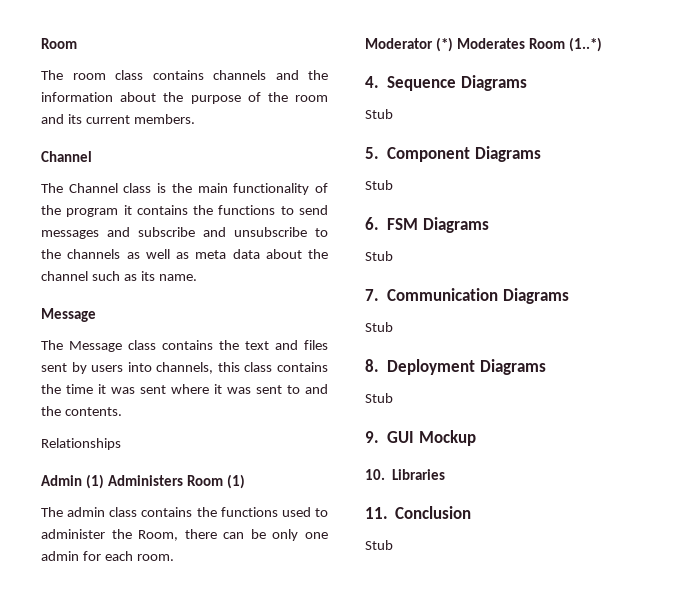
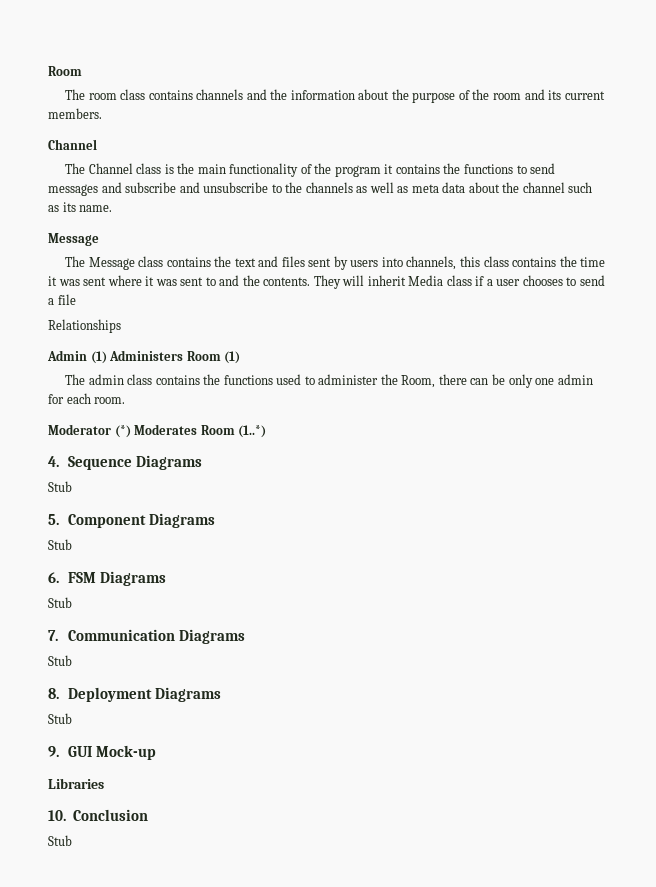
(122, 411) none -> [313,275,605,289] [48,294,76,305] They will inherit Media class if a user chooses to send a file
[418,430,476,446] [365,469,385,480] Mockup // 10. -> [96,745,157,760] Mock-up //
[365,507,388,519] 11. -> [48,810,66,821] 10.

